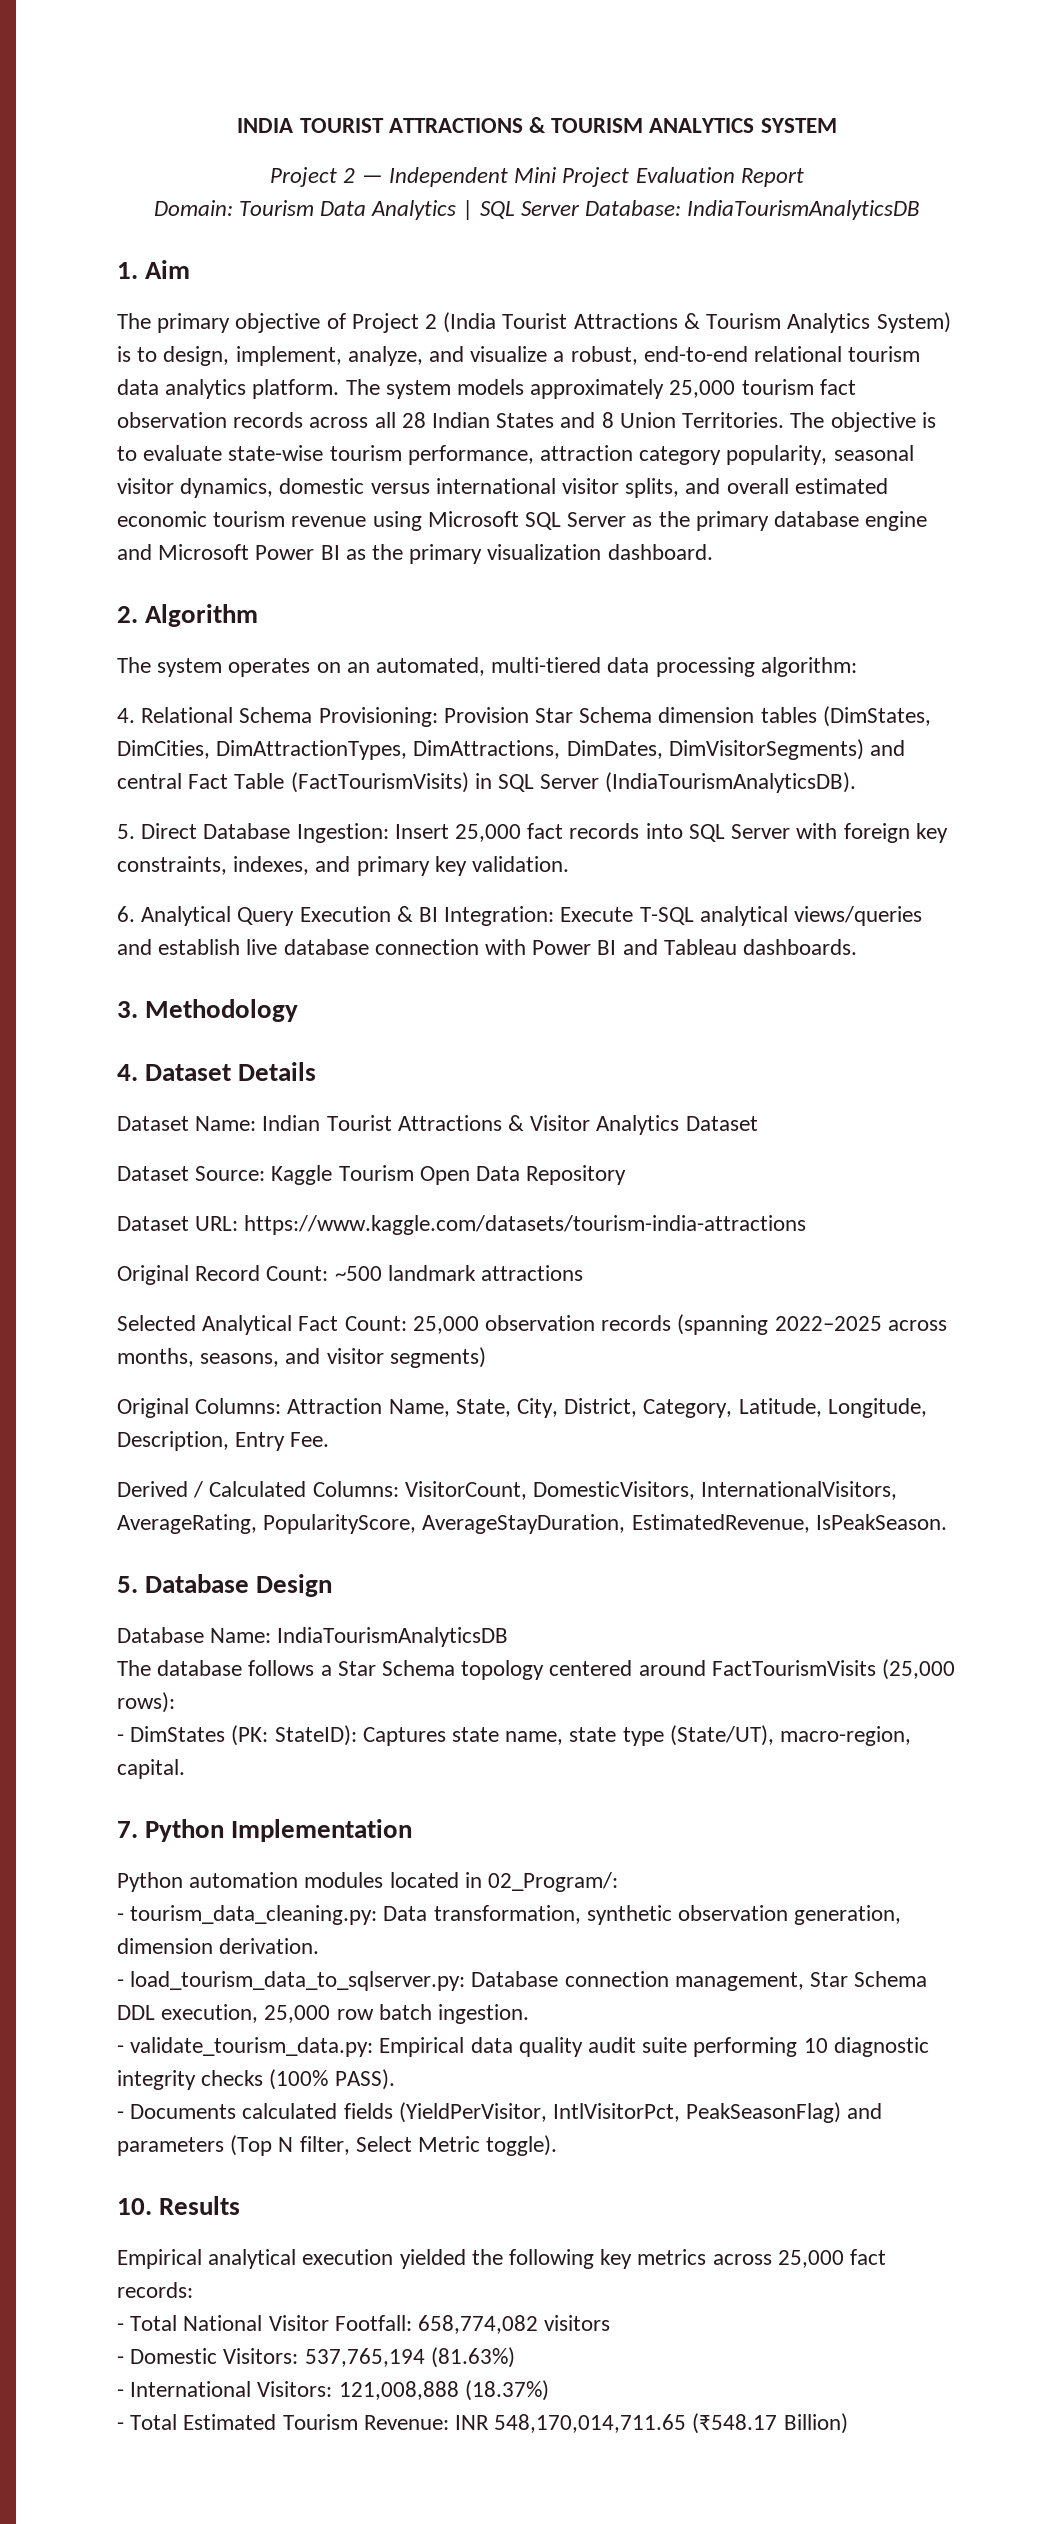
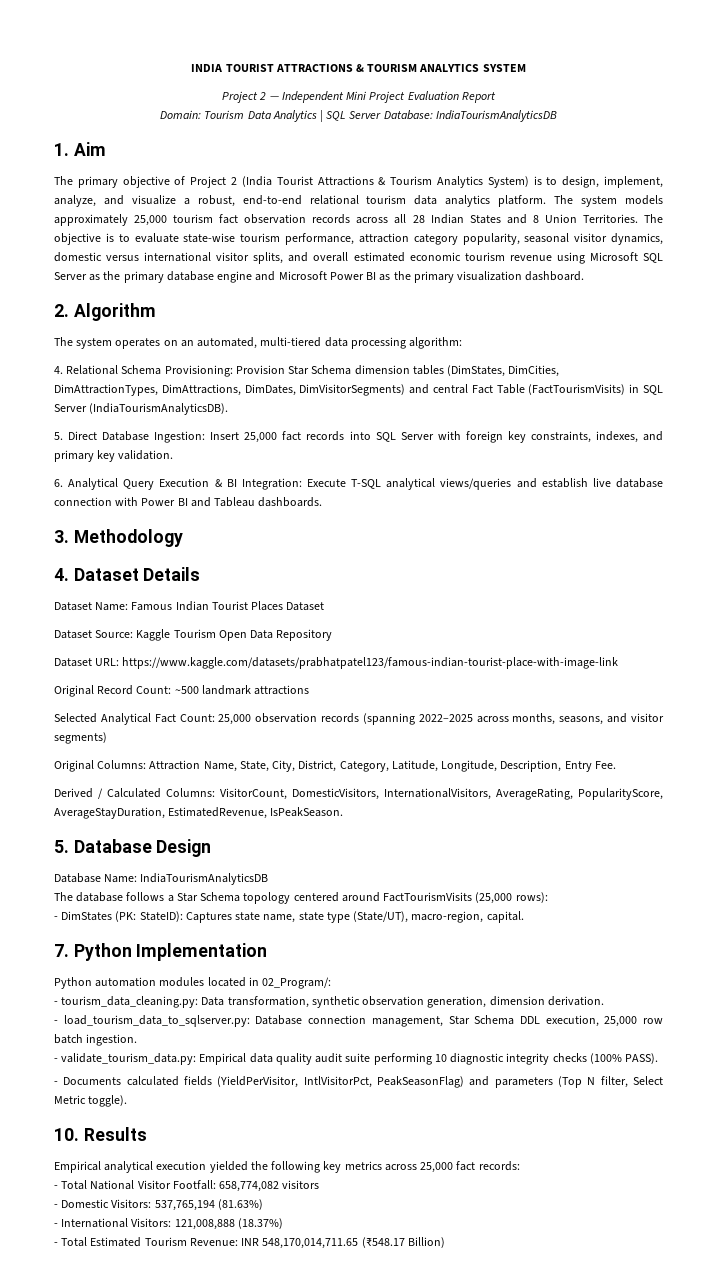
(257, 1123) none -> [131,602,173,611] Famous
[397,1115,680,1135] Attractions & Visitor Analytics -> [251,601,284,611] Places
[244,1215,807,1235] https://www.kaggle.com/datasets/tourism-india-attractions -> [122,657,619,669] https://www.kaggle.com/datasets/prabhatpatel123/famous-indian-tourist-place-with-image-link

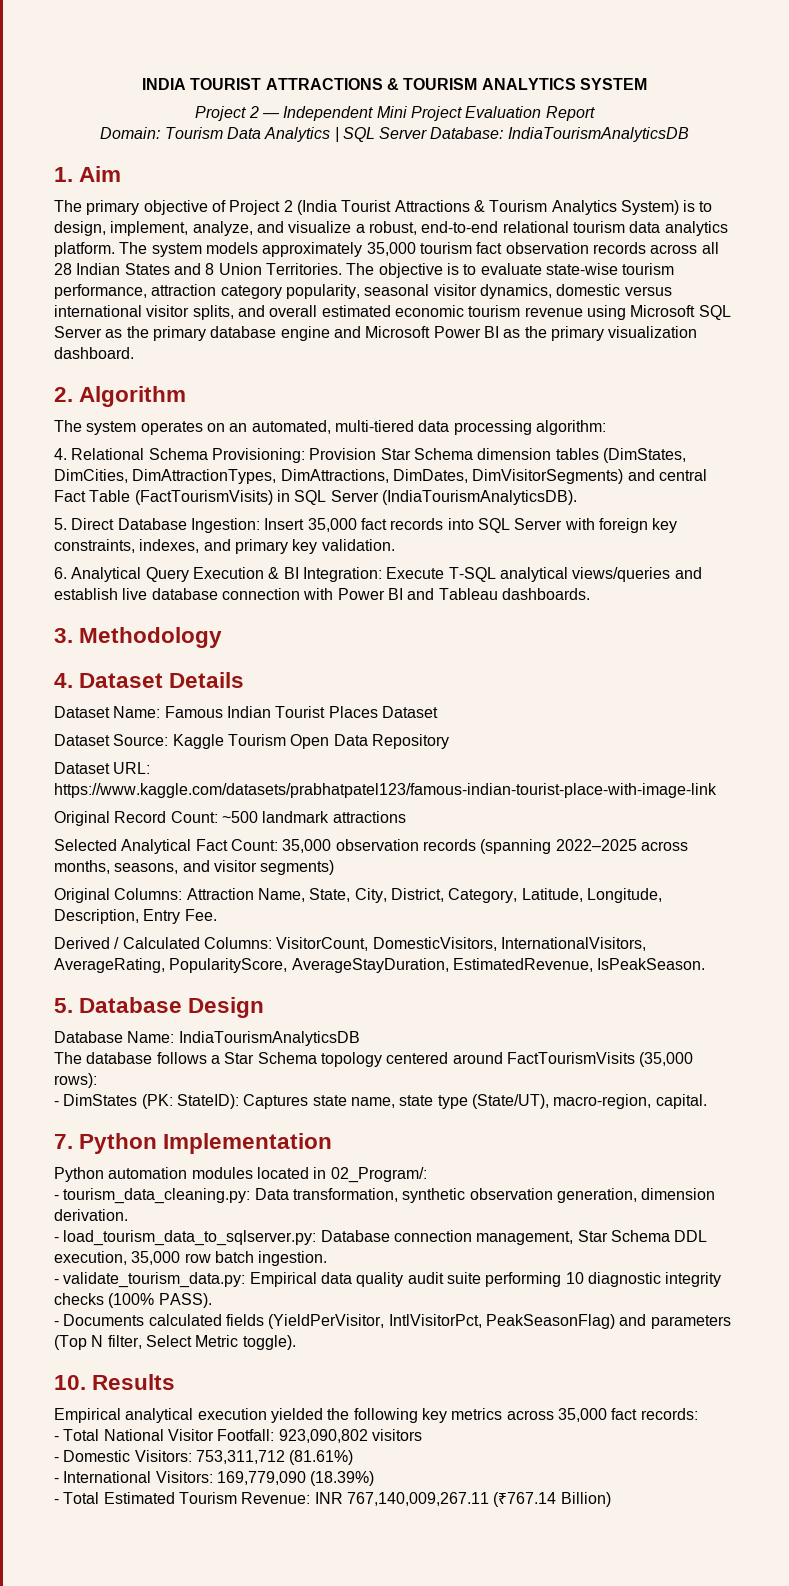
[134,215,168,226] 25,000 -> [366,242,416,256] 35,000
[244,432,278,443] 25,000 -> [307,518,357,532] 35,000
[218,714,252,725] 25,000 -> [282,839,332,853] 35,000
[475,892,513,904] (25,000 -> [639,1052,694,1067] (35,000
[604,1016,638,1027] 25,000 -> [131,1251,181,1265] 35,000
[420,1162,454,1173] 25,000 -> [557,1408,607,1422] 35,000
[219,1181,280,1192] 658,774,082 -> [278,1429,368,1443] 923,090,802
[154,1199,263,1211] 537,765,194 (81.63%) -> [195,1450,354,1465] 753,311,712 (81.61%)
[174,1218,283,1230] 121,008,888 (18.37%) -> [216,1471,375,1486] 169,779,090 (18.39%)
[262,1237,405,1249] 548,170,014,711.65 (₹548.17 -> [346,1492,557,1507] 767,140,009,267.11 (₹767.14

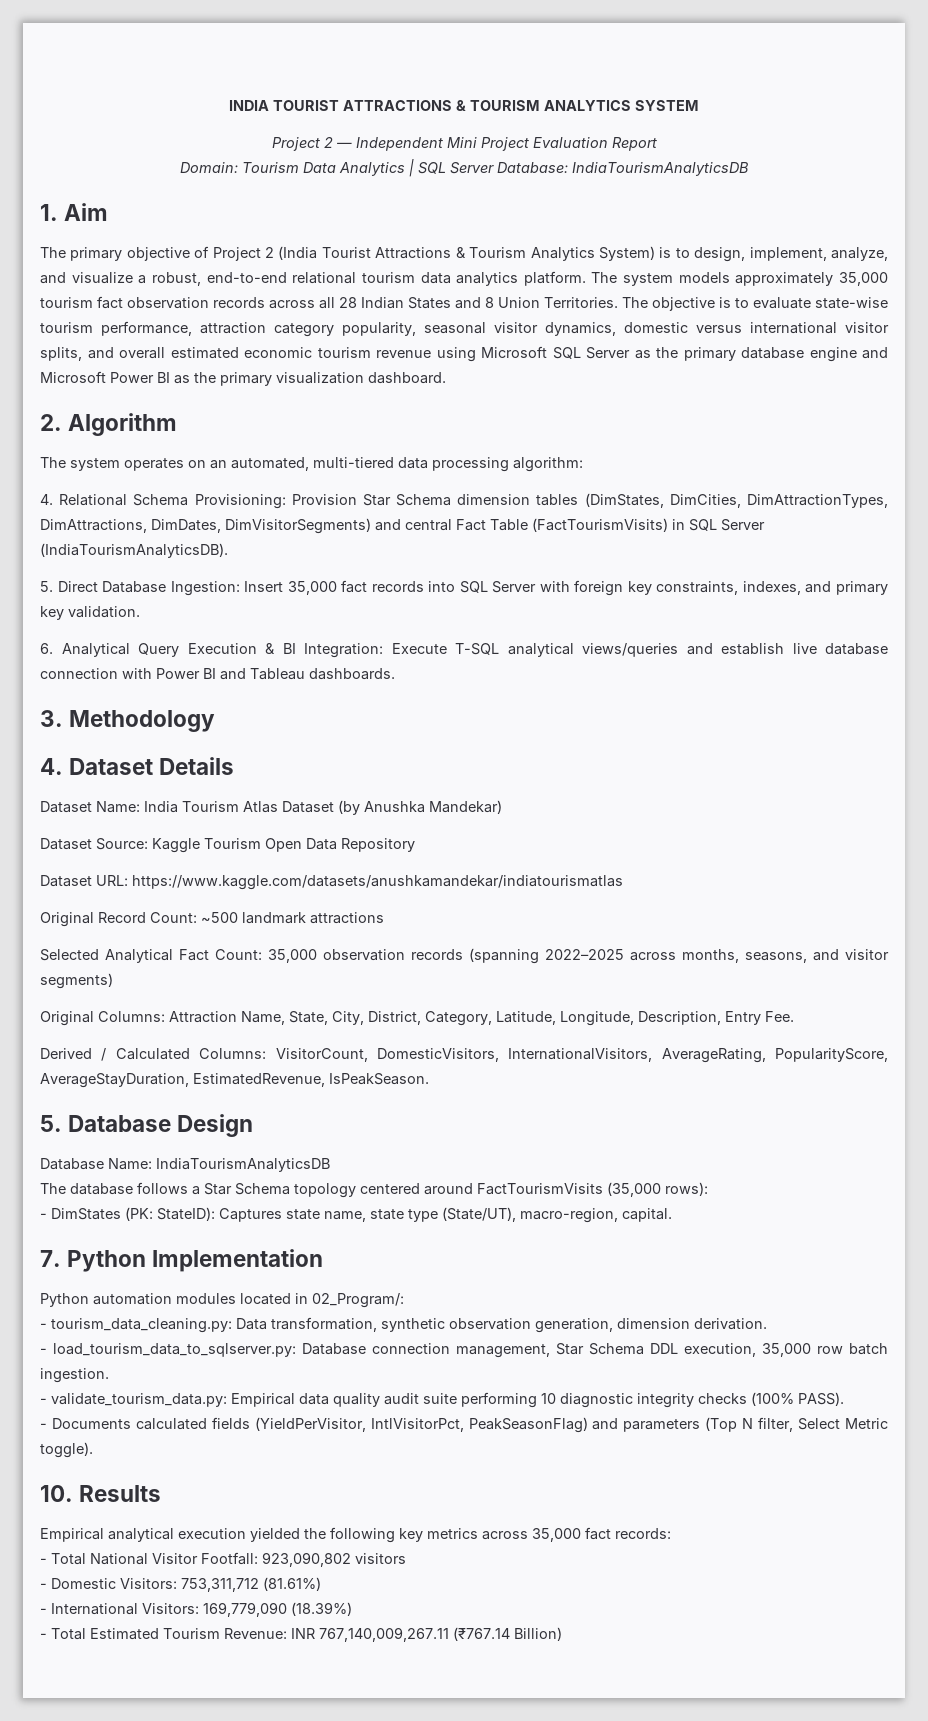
[164,706,438,718] Famous Indian Tourist Places Dataset -> [144,800,502,815] India Tourism Atlas Dataset (by Anushka Mandekar)
[54,783,717,798] https://www.kaggle.com/datasets/prabhatpatel123/famous-indian-tourist-place-with-image-link -> [132,875,623,890] https://www.kaggle.com/datasets/anushkamandekar/indiatourismatlas

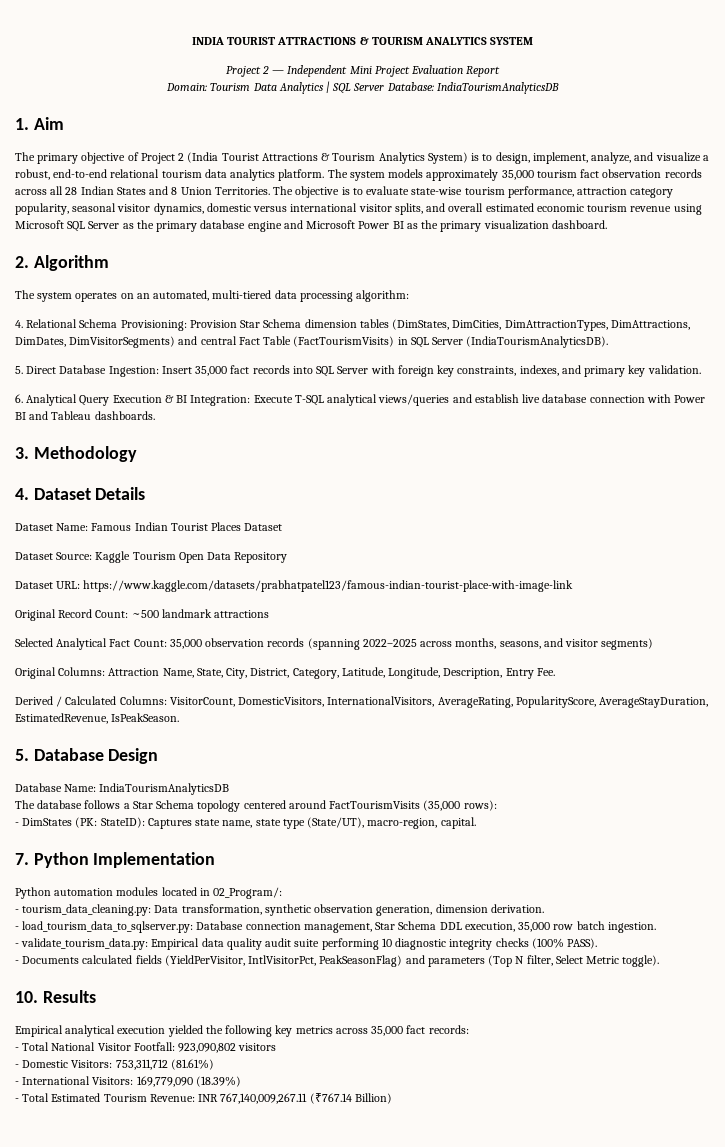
[144,800,502,815] India Tourism Atlas Dataset (by Anushka Mandekar) -> [91,522,283,531] Famous Indian Tourist Places Dataset
[132,875,623,890] https://www.kaggle.com/datasets/anushkamandekar/indiatourismatlas -> [83,580,574,592] https://www.kaggle.com/datasets/prabhatpatel123/famous-indian-tourist-place-with-image-link

